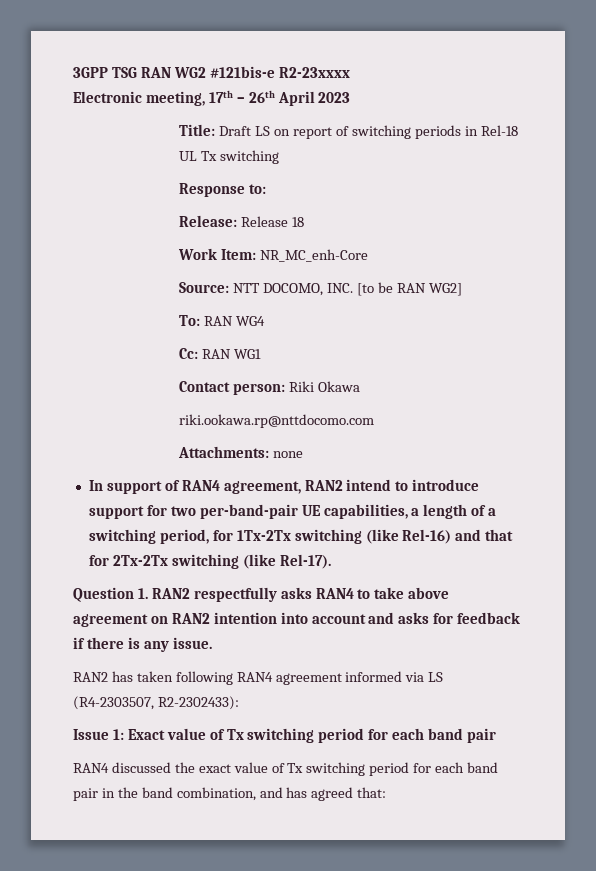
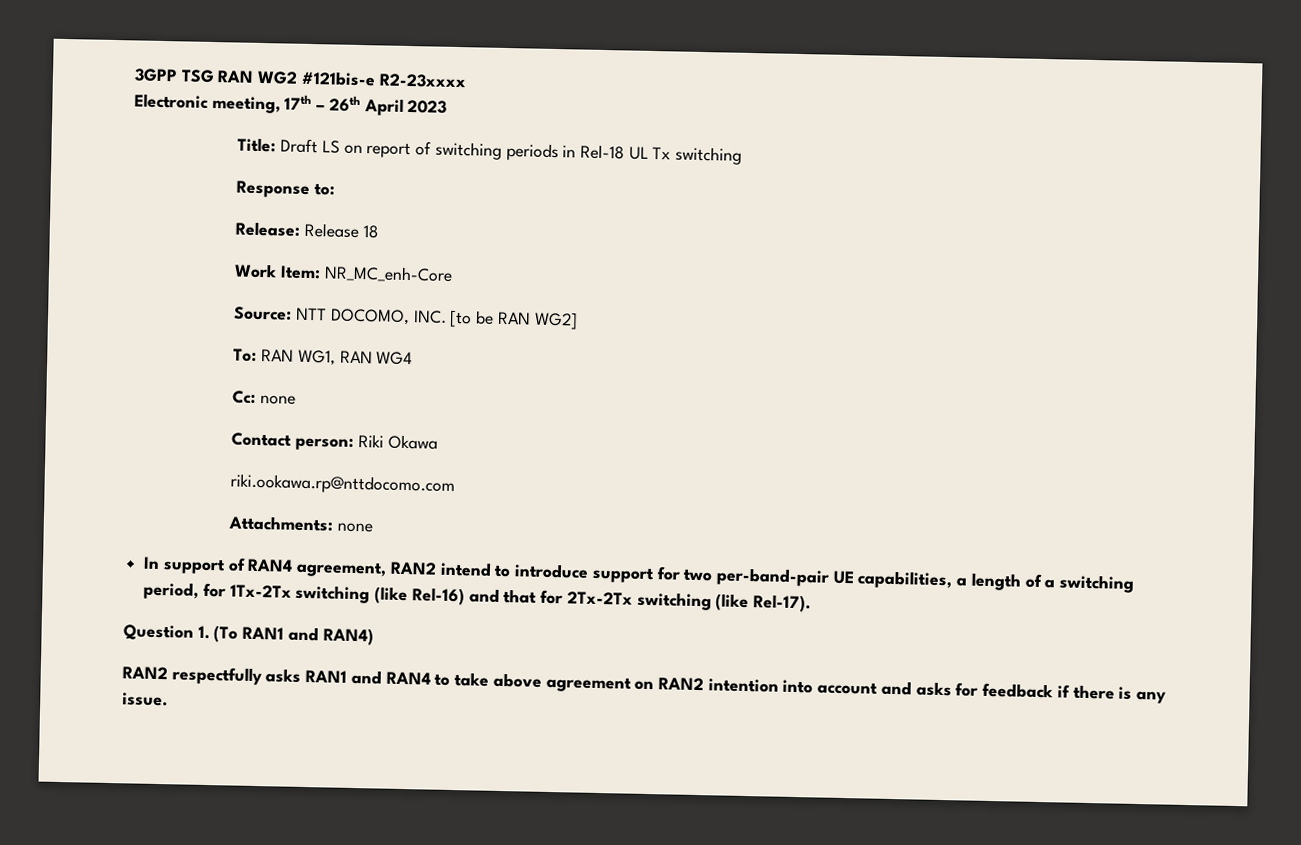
(234, 321) none -> [297,349,373,366] WG1, RAN
[179,348,262,359] Cc: RAN WG1 -> [232,390,297,405] Cc: none
(148, 593) none -> [213,625,374,646] (To RAN1 and RAN4) //
(312, 593) none -> [305,669,382,685] RAN1 and
[73,671,444,685] [73,696,239,710] [73,728,497,743] [73,762,499,776] [73,787,387,801] // RAN2 has taken following RAN4 agreement informed via LS (R4-2303507, R2-2302433): // Issue 1: Exact value of Tx switching period for each band pair // RAN4 discussed the exact value of Tx switching period for each band pair in the band combination, and has agreed that: -> (168, 699) none

